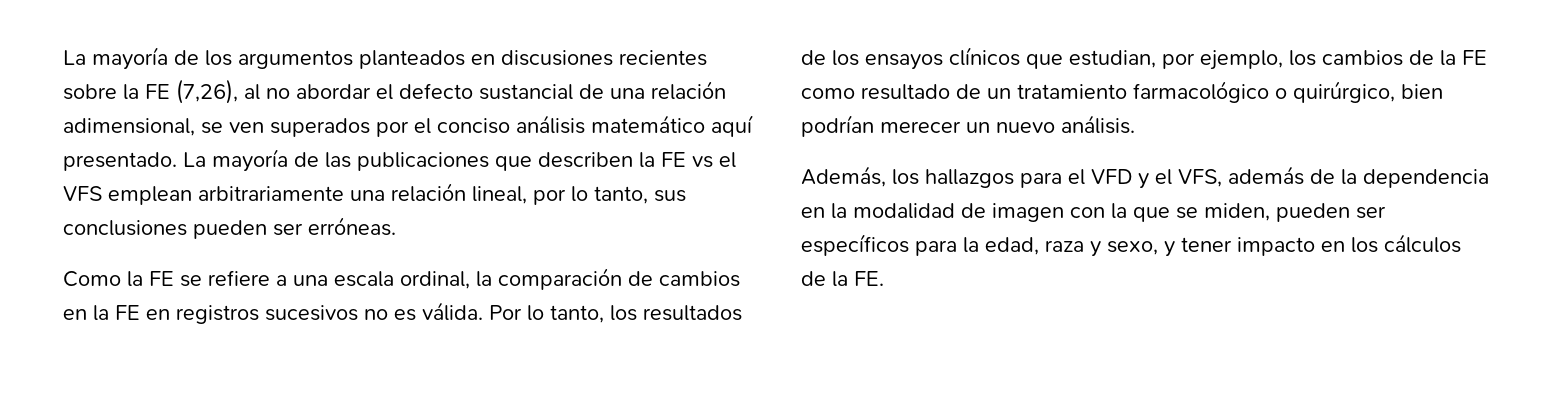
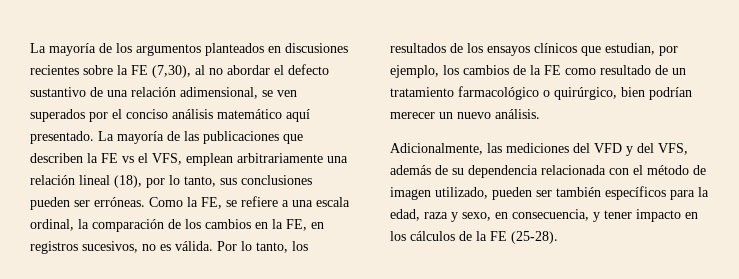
[176,79,238,104] (7,26), -> [152,65,191,78] (7,30),
[479,84,573,100] sustancial -> [30,87,86,97] sustantivo
[63,186,102,201] VFS -> [152,153,182,165] VFS,
[472,186,527,204] lineal, -> [79,175,142,188] lineal (18),
(396, 226) // -> (145, 202) none
[149,271,174,286] FE -> [201,197,222,209] FE,
(653, 278) none -> [185,219,201,229] los
[115,305,140,320] FE -> [286,219,307,231] FE,
[265,305,358,321] sucesivos -> [82,241,138,253] sucesivos,
[801,166,1085,188] Además, los hallazgos para el -> [390,143,590,155] Adicionalmente, las mediciones del
[1155,169,1172,185] el -> [637,143,654,153] del
[1341,169,1489,188] [801,203,1386,222] la dependencia en la modalidad de imagen con la que se miden, pueden ser -> [452,165,706,178] [390,187,601,200] su dependencia relacionada con el método de imagen utilizado, pueden ser también
(1158, 248) none -> [495,209,589,221] en consecuencia,
[854,271,884,286] FE. -> [490,231,558,244] FE (25-28).

